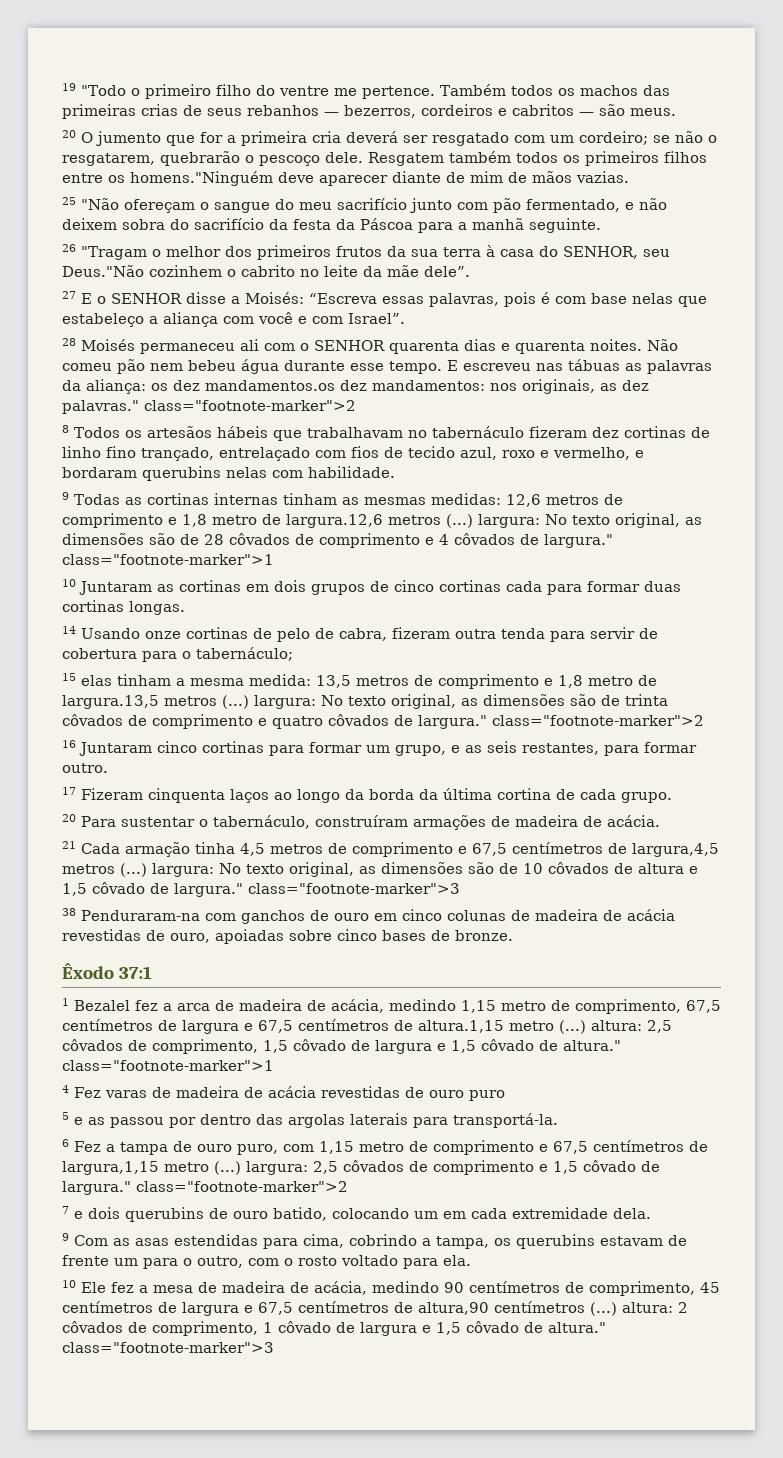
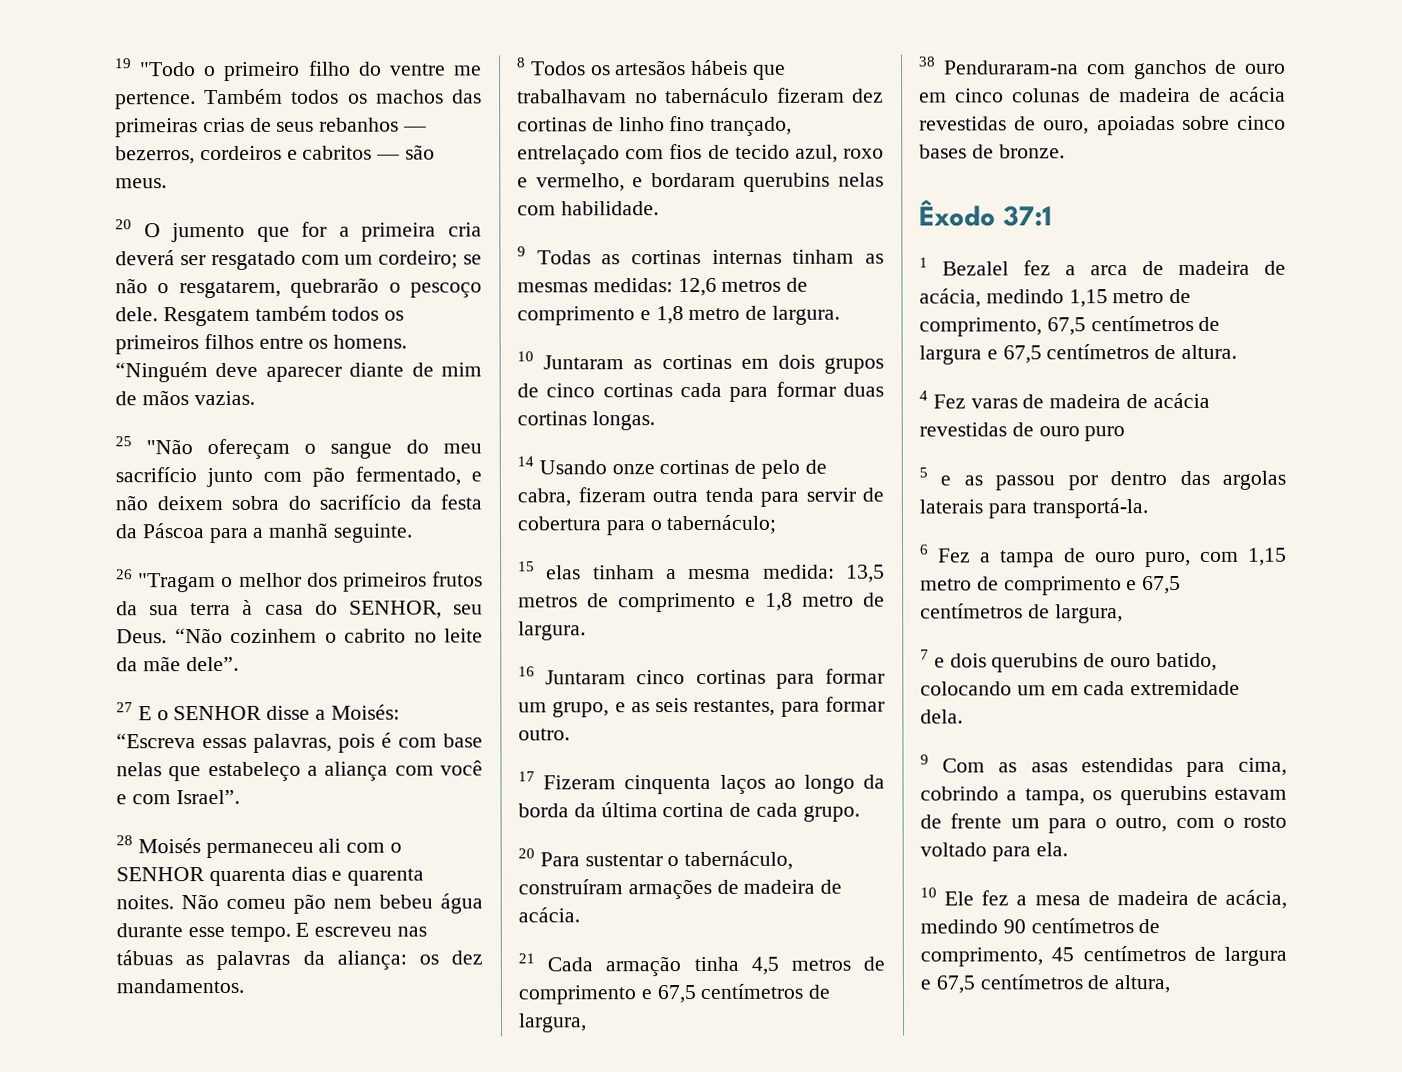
[130,171,273,186] homens."Ninguém -> [333,334,408,349] [115,362,208,383] homens. “Ninguém
[62,265,144,277] Deus."Não -> [116,628,223,644] Deus. “Não
[205,379,649,394] [62,400,356,414] mandamentos.os dez mandamentos: nos originais, as dez palavras." class="footnote-marker">2 -> [116,978,244,994] mandamentos.
[286,513,702,528] [62,533,613,548] [62,554,274,565] largura.12,6 metros (...) largura: No texto original, as dimensões são de 28 côvados de comprimento e 4 côvados de largura." class="footnote-marker">1 -> [772,305,841,325] largura.
[62,694,668,709] [62,714,704,729] largura.13,5 metros (...) largura: No texto original, as dimensões são de trinta côvados de comprimento e quatro côvados de largura." class="footnote-marker">2 -> [518,621,586,641] largura.
[632,843,719,857] [62,862,698,877] [62,882,460,897] largura,4,5 metros (...) largura: No texto original, as dimensões são de 10 côvados de altura e 1,5 côvado de largura." class="footnote-marker">3 -> [518,1013,587,1033] largura,
[418,1020,672,1034] [62,1039,621,1054] [62,1060,274,1071] altura.1,15 metro (...) altura: 2,5 côvados de comprimento, 1,5 côvado de largura e 1,5 côvado de altura." class="footnote-marker">1 -> [1181,344,1238,359] altura.
[62,1160,660,1175] [62,1181,348,1195] largura,1,15 metro (...) largura: 2,5 côvados de comprimento e 1,5 côvado de largura." class="footnote-marker">2 -> [1054,604,1123,624] largura,
[418,1301,688,1316] [62,1321,606,1336] [62,1342,274,1353] altura,90 centímetros (...) altura: 2 côvados de comprimento, 1 côvado de largura e 1,5 côvado de altura." class="footnote-marker">3 -> [1114,975,1171,994] altura,

